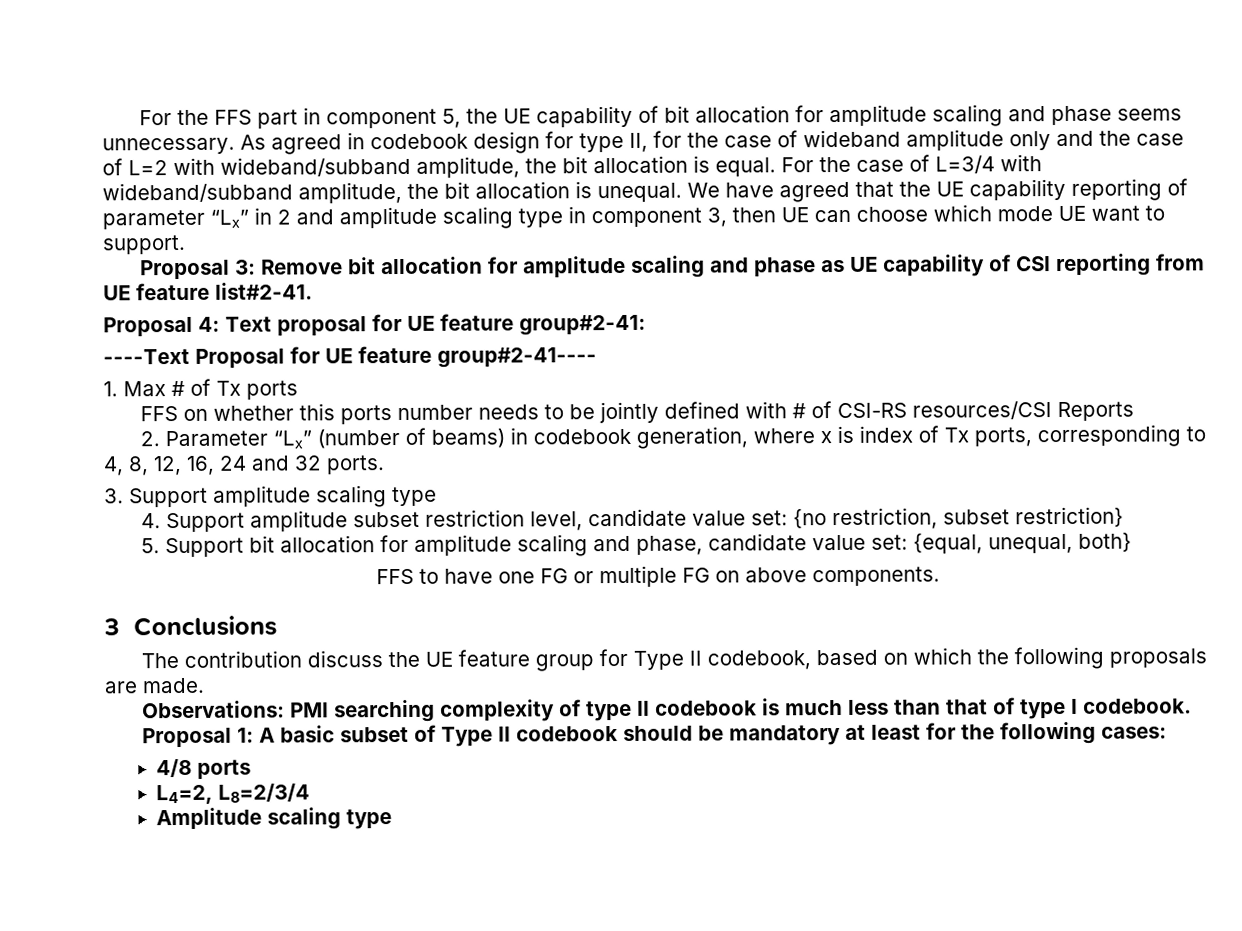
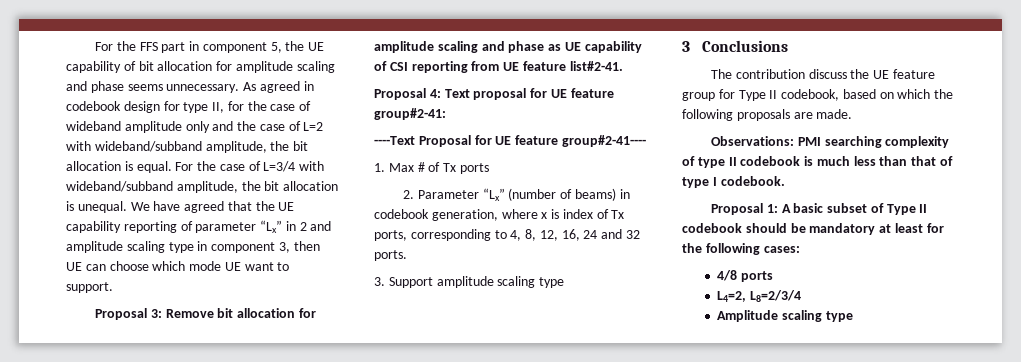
[139,401,1134,425] // FFS on whether this ports number needs to be jointly defined with # of CSI-RS resources/CSI Reports -> (489, 168) none
[140,506,1124,533] [140,532,1132,558] [375,565,940,588] // 4. Support amplitude subset restriction level, candidate value set: {no restriction, subset restriction} // 5. Support bit allocation for amplitude scaling and phase, candidate value set: {equal, unequal, both} // FFS to have one FG or multiple FG on above components. -> (565, 282) none

